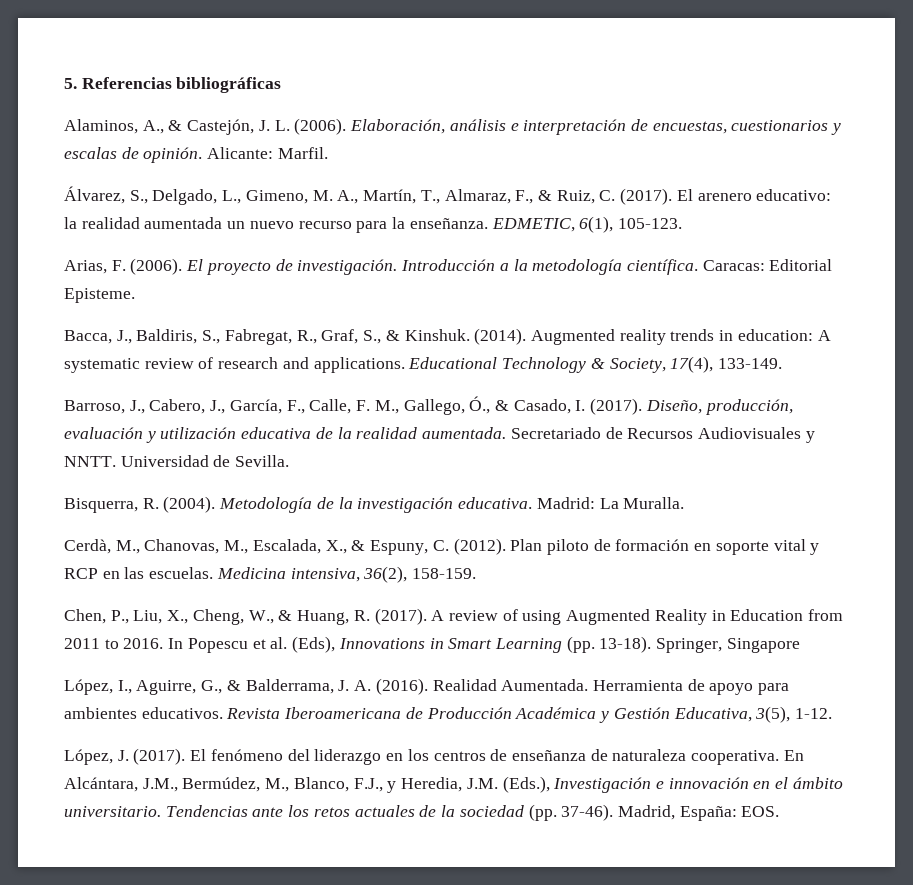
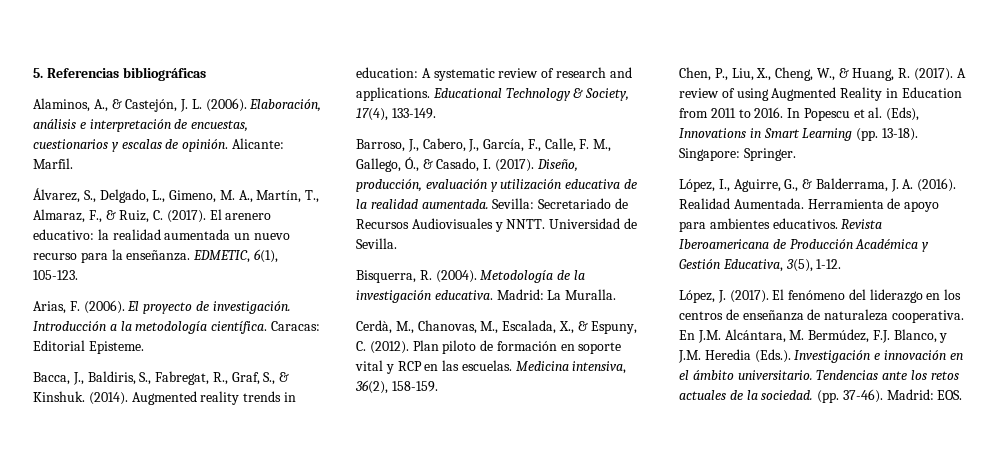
(507, 433) none -> [492,198,535,209] Sevilla:
[656,638,800,653] Springer, Singapore -> [679,148,796,161] Singapore: Springer.
[64,776,550,793] Alcántara, J.M., Bermúdez, M., Blanco, F.J., y Heredia, J.M. (Eds.), -> [697,329,948,343] [678,349,791,363] J.M. Alcántara, M. Bermúdez, F.J. Blanco, y J.M. Heredia (Eds.).
[459,805,524,817] sociedad -> [761,390,814,400] sociedad.
[617,805,737,821] Madrid, España: -> [886,389,934,400] Madrid:

